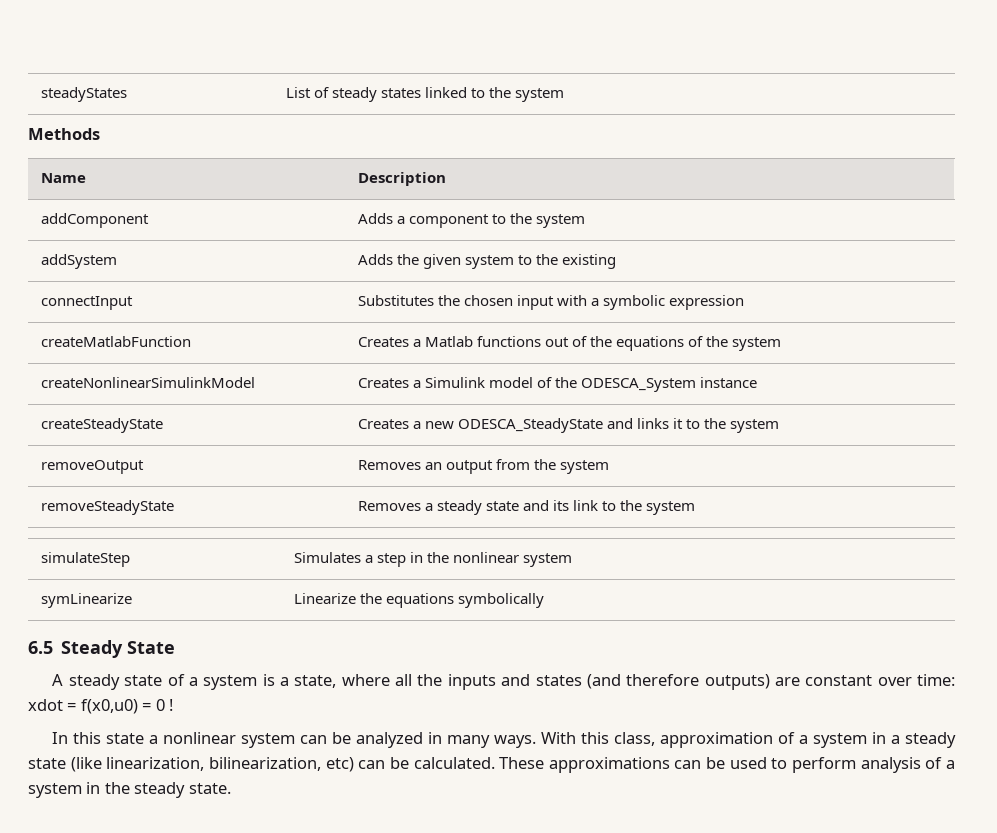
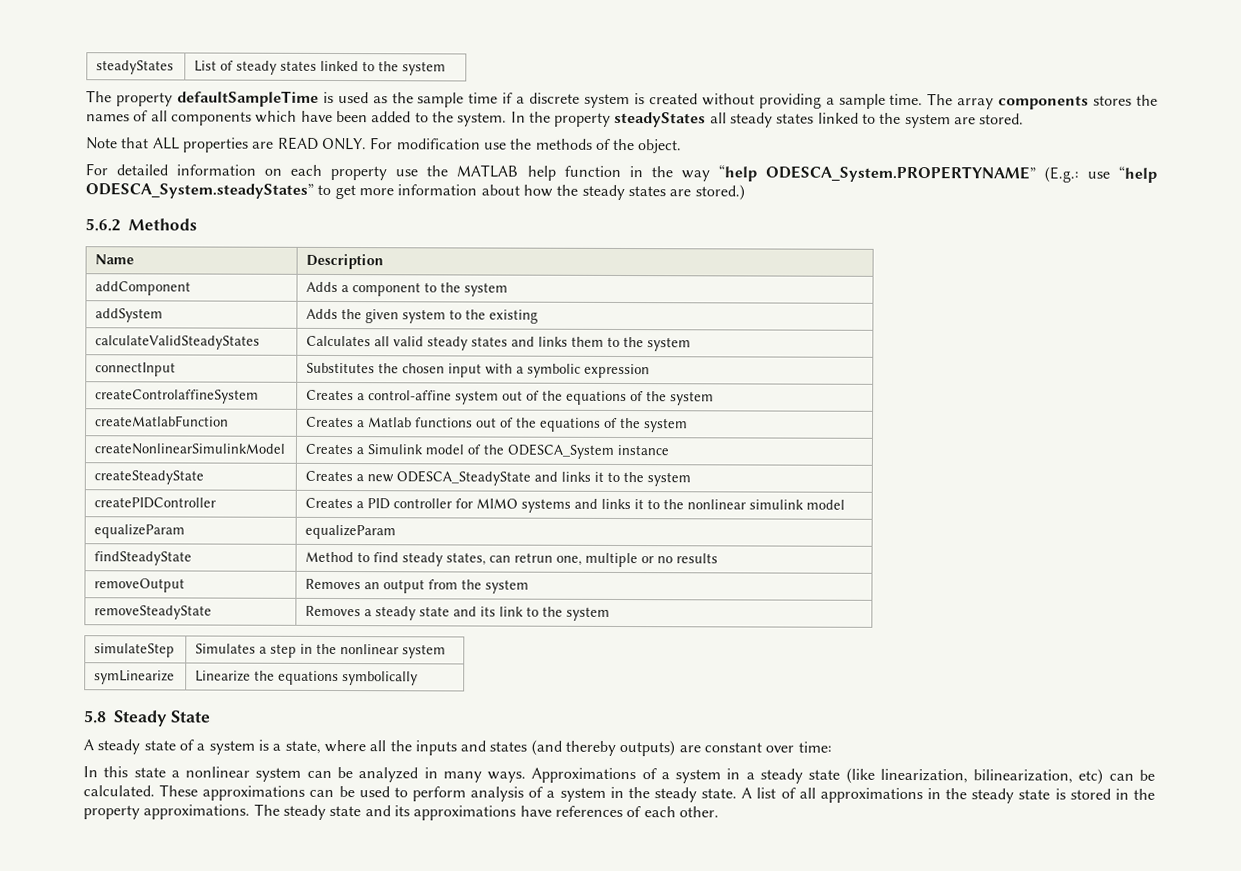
(565, 95) none -> [86,90,1158,110] [86,110,1025,129] [85,136,683,154] [85,163,1157,183] [85,182,745,201] [85,218,121,232] The property defaultSampleTime is used as the sample time if a discrete system is created without providing a sample time. The array components stores the names of all components which have been added to the system. In the property steadyStates all steady states linked to the system are stored. // Note that ALL properties are READ ONLY. For modification use the methods of the object. // For detailed information on each property use the MATLAB help function in the way “help ODESCA_System.PROPERTYNAME” (E.g.: use “help ODESCA_System.steadyStates” to get more information about how the steady states are stored.) // 5.6.2
(617, 261) none -> [95,335,261,350] [306,335,692,352] // calculateValidSteadyStates | Calculates all valid steady states and links them to the system
(745, 302) none -> [95,389,260,404] [306,389,715,406] // createControlaffineSystem | Creates a control-affine system out of the equations of the system
(780, 426) none -> [94,497,217,509] [305,497,846,513] [94,524,186,539] [305,524,397,540] [94,551,193,566] [305,551,719,568] // createPIDController | Creates a PID controller for MIMO systems and links it to the nonlinear simulink model // equalizeParam | equalizeParam // findSteadyState | Method to find steady states, can retrun one, multiple or no results
[28,641,53,654] 6.5 -> [83,710,107,724] 5.8
[626,674,700,686] therefore -> [565,740,617,756] thereby
[28,699,174,714] xdot = f(x0,u0) = 0 ! -> (832, 747) none
[541,732,774,748] With this class, approximation -> [531,767,637,784] Approximations
(231, 788) none -> [741,787,1155,804] [83,803,719,821] A list of all approximations in the steady state is stored in the property approximations. The steady state and its approximations have references of each other.

